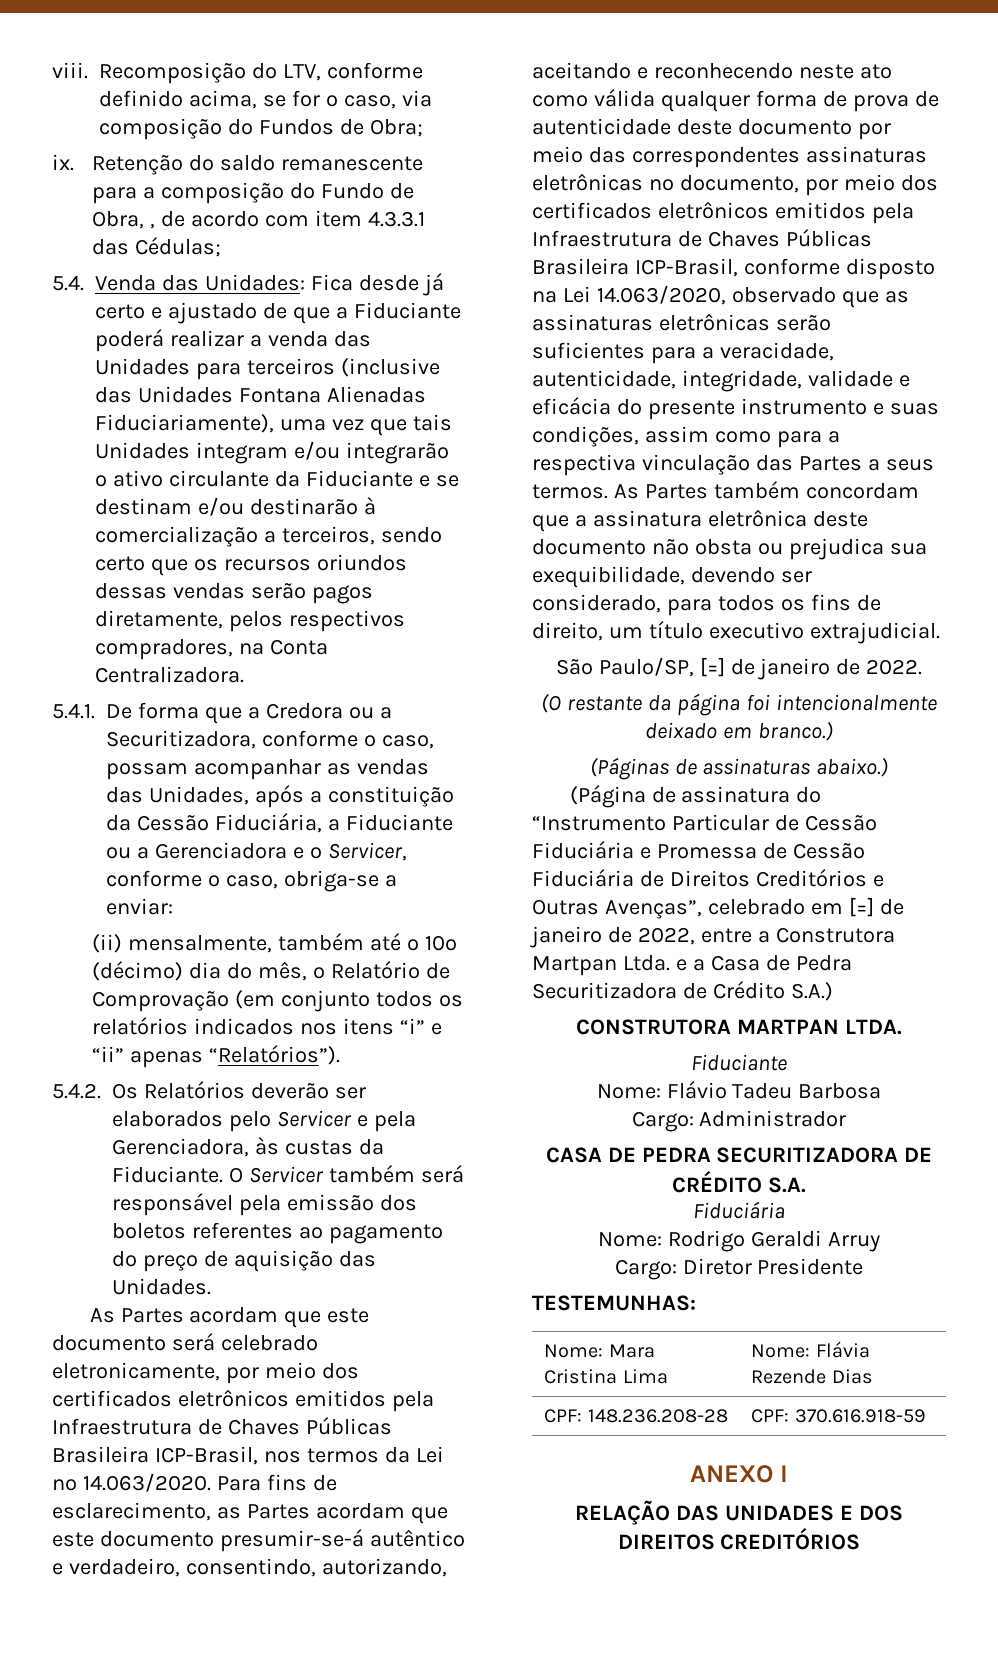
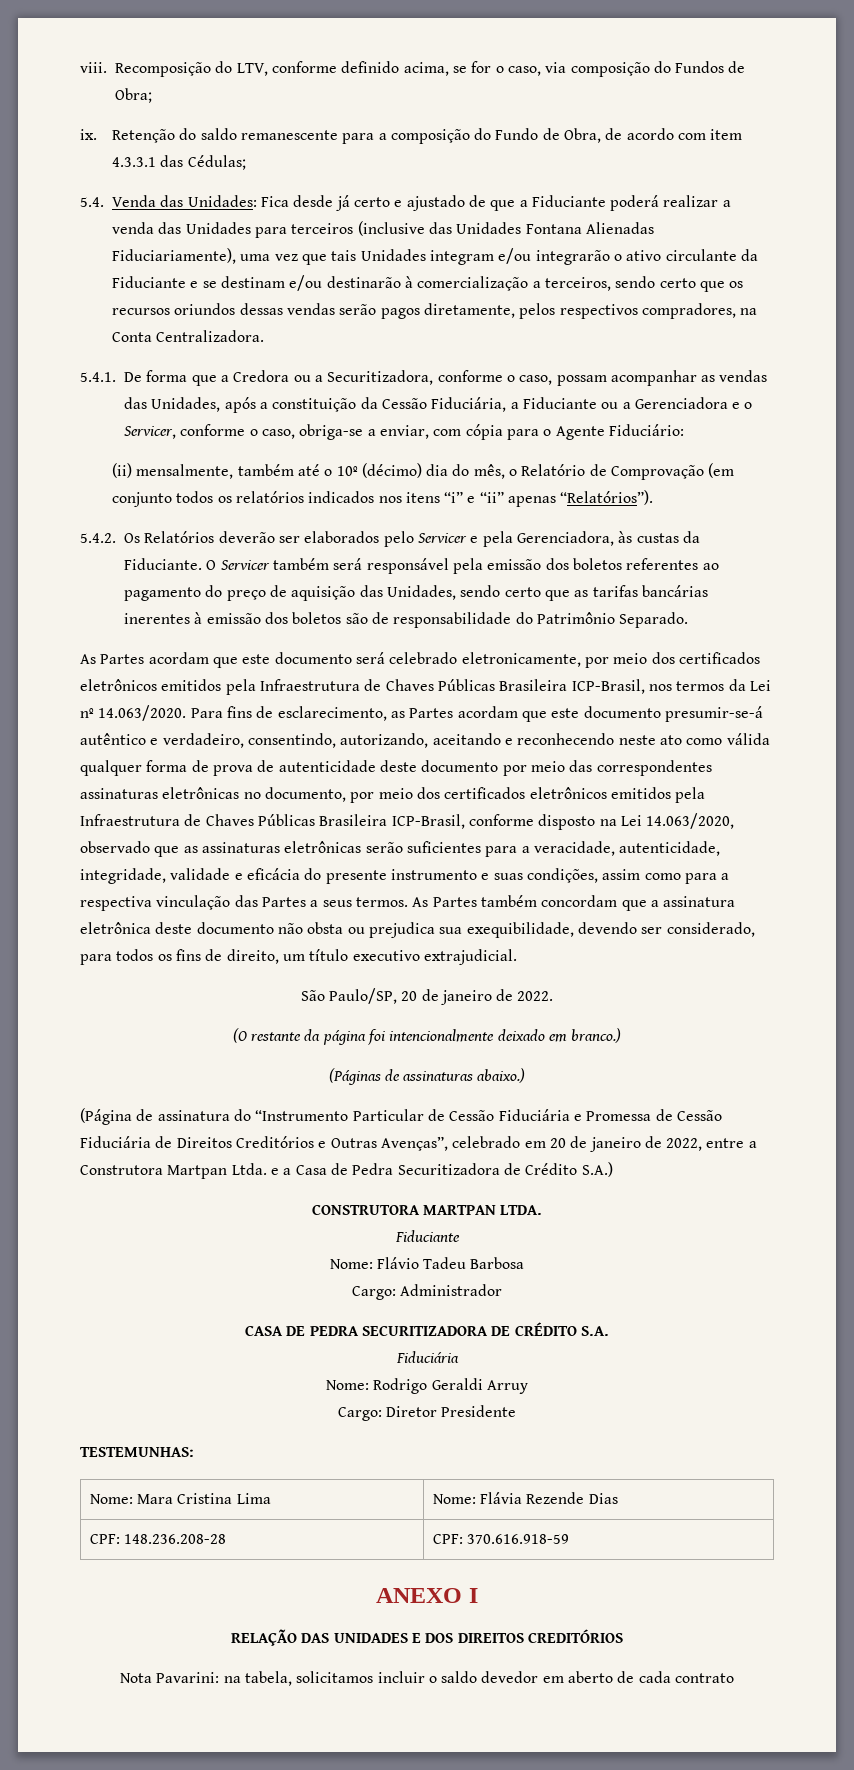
[149,223,155,229] , -> (602, 135) none
[106,898,173,915] enviar: -> [379,424,684,440] enviar, com cópia para o Agente Fiduciário:
[112,1278,211,1295] Unidades. -> [386,585,708,601] [124,612,689,628] Unidades, sendo certo que as tarifas bancárias inerentes à emissão dos boletos são de responsabilidade do Patrimônio Separado.
[699,657,725,677] [=] -> [401,991,418,1001] 20
[848,897,874,917] [=] -> [549,1138,566,1148] 20
(861, 1539) none -> [119,1671,735,1686] // Nota Pavarini: na tabela, solicitamos incluir o saldo devedor em aberto de cada contrato

